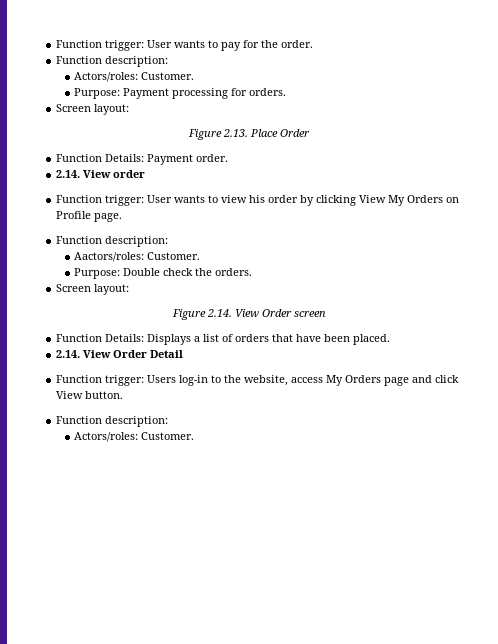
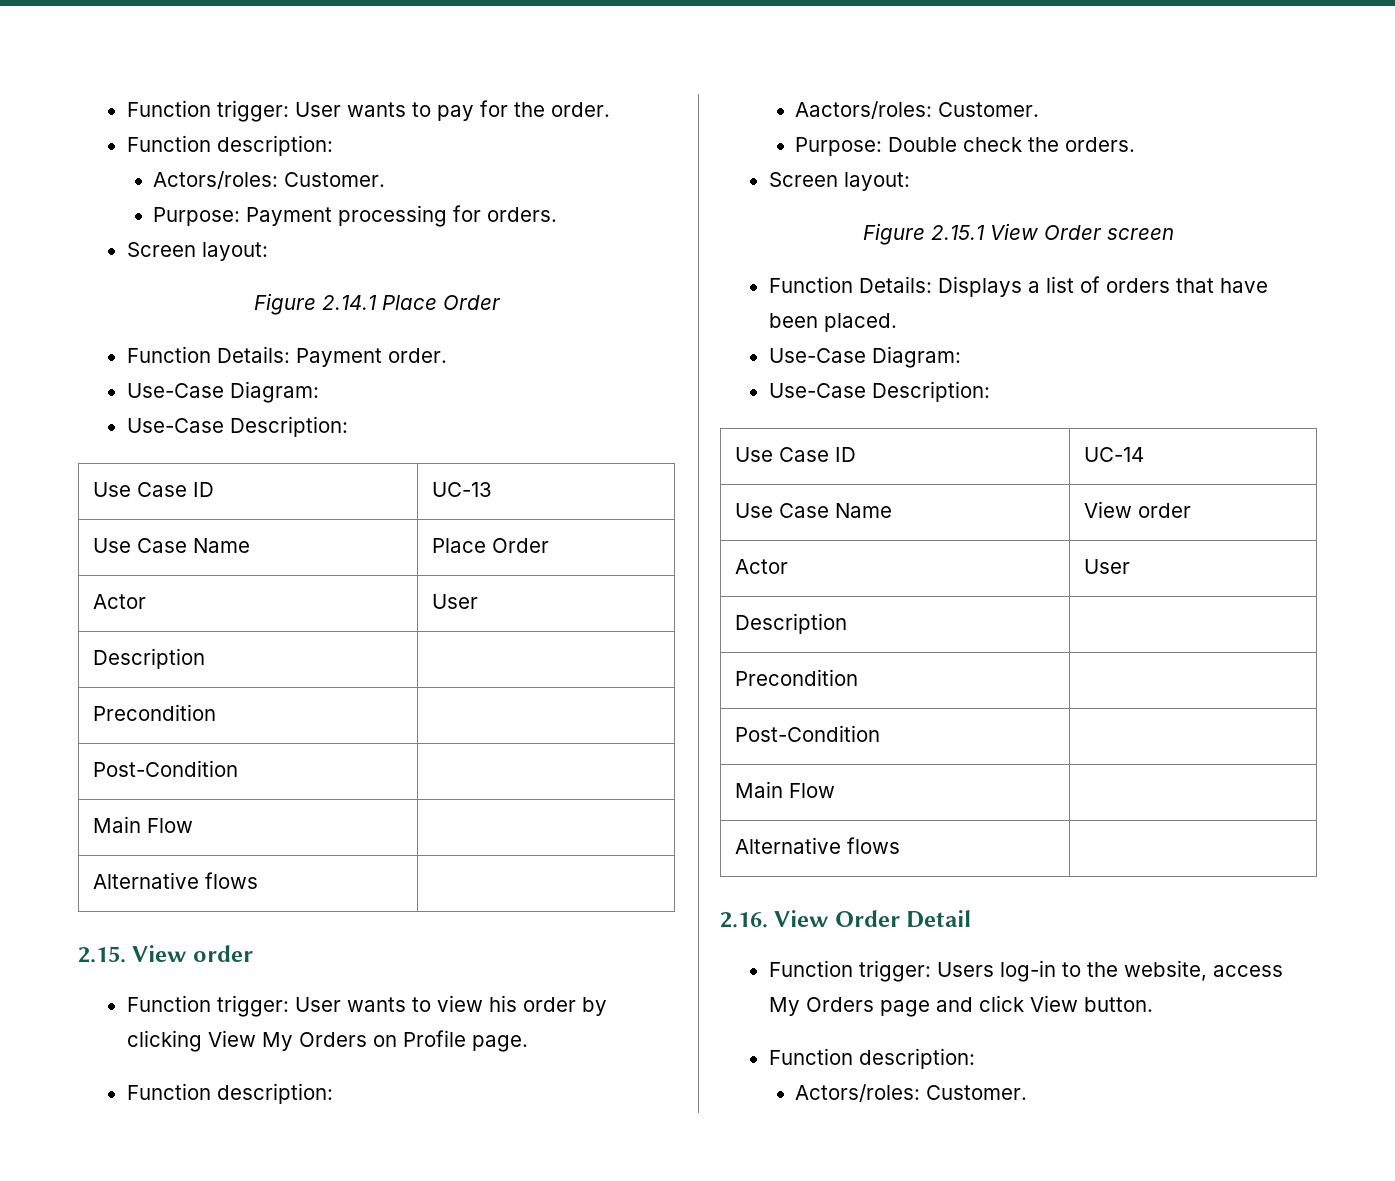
[223,129,248,137] 2.13. -> [321,295,377,310] 2.14.1
[56,170,81,178] 2.14. -> [126,381,319,403] [126,416,348,437] [93,482,215,497] [432,482,493,497] [93,538,251,553] [432,538,550,553] [93,594,147,609] [432,594,479,609] [93,648,206,669] [93,704,217,721] [93,760,239,777] [93,816,194,833] [93,872,259,889] [78,946,126,963] Use-Case Diagram: // Use-Case Description: // Use Case ID | UC-13 // Use Case Name | Place Order // Actor | User // Description | // Precondition | // Post-Condition | // Main Flow | // Alternative flows | // 2.15.
[206,309,232,317] 2.14. -> [931,225,985,240] 2.15.1
[56,350,81,358] 2.14. -> [768,346,961,368] [768,381,990,402] [735,447,857,462] [1084,447,1145,462] [735,503,893,518] [1084,501,1192,518] [735,559,789,574] [1084,559,1131,574] [735,613,848,634] [735,669,859,686] [735,725,881,742] [735,781,836,798] [735,837,901,854] [720,912,768,928] Use-Case Diagram: // Use-Case Description: // Use Case ID | UC-14 // Use Case Name | View order // Actor | User // Description | // Precondition | // Post-Condition | // Main Flow | // Alternative flows | // 2.16.

